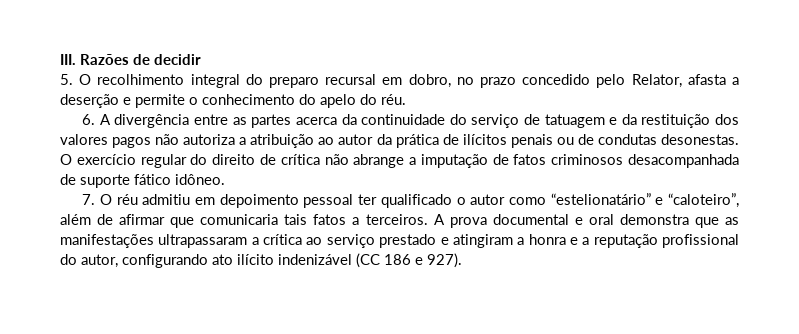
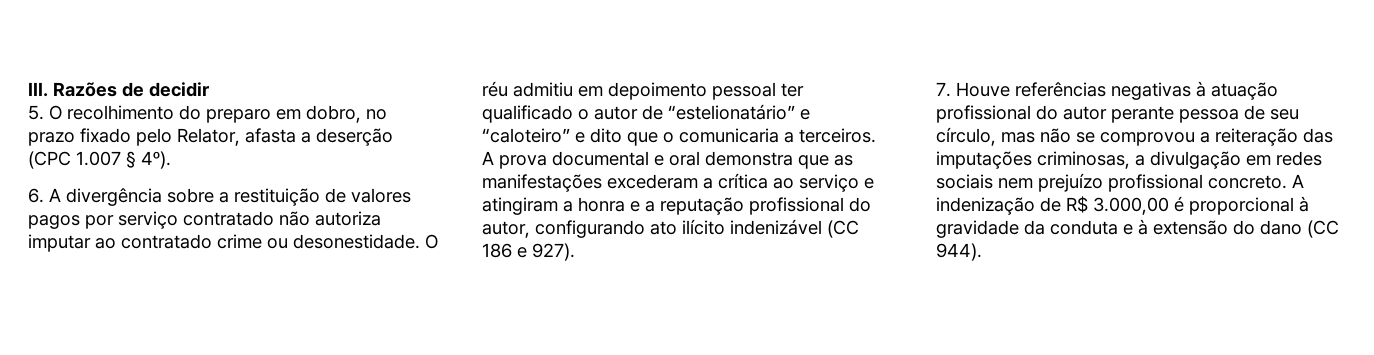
[190,74,240,88] integral -> (174, 112) none
[325,74,377,85] recursal -> (271, 116) none
[522,74,591,85] concedido -> [80,128,131,143] fixado
[123,94,406,108] [82,114,740,128] [60,134,739,148] [60,154,739,168] [60,174,225,188] [82,194,96,205] e permite o conhecimento do apelo do réu. // 6. A divergência entre as partes acerca da continuidade do serviço de tatuagem e da restituição dos valores pagos não autoriza a atribuição ao autor da prática de ilícitos penais ou de condutas desonestas. O exercício regular do direito de crítica não abrange a imputação de fatos criminosos desacompanhada de suporte fático idôneo. // 7. -> [28,151,171,169] [28,188,411,206] [28,211,381,229] [28,234,420,252] (CPC 1.007 § 4º). // 6. A divergência sobre a restituição de valores pagos por serviço contratado não autoriza imputar ao contratado crime ou desonestidade.
[508,197,546,205] como -> [642,105,663,120] de
[668,193,739,208] [60,214,347,228] “caloteiro”, além de afirmar que comunicaria tais fatos -> [482,128,779,146] “caloteiro” e dito que o comunicaria
[158,234,248,248] ultrapassaram -> [607,174,698,189] excederam
[379,234,437,248] prestado -> (859, 183) none
(462, 260) none -> [936,81,1278,100] [936,105,1299,123] [936,127,1333,146] [936,151,1322,169] [936,173,1304,192] [936,196,1309,215] [936,219,1339,238] [936,243,982,261] // 7. Houve referências negativas à atuação profissional do autor perante pessoa de seu círculo, mas não se comprovou a reiteração das imputações criminosas, a divulgação em redes sociais nem prejuízo profissional concreto. A indenização de R$ 3.000,00 é proporcional à gravidade da conduta e à extensão do dano (CC 944).

